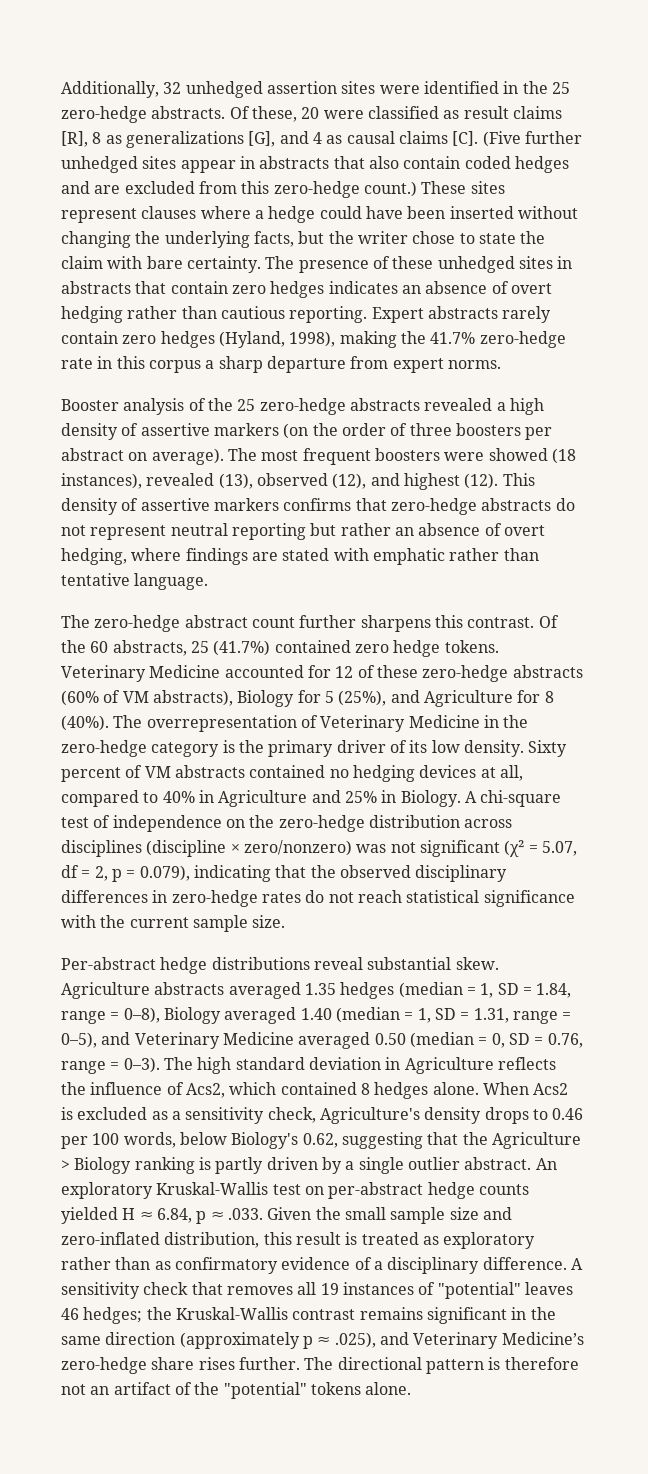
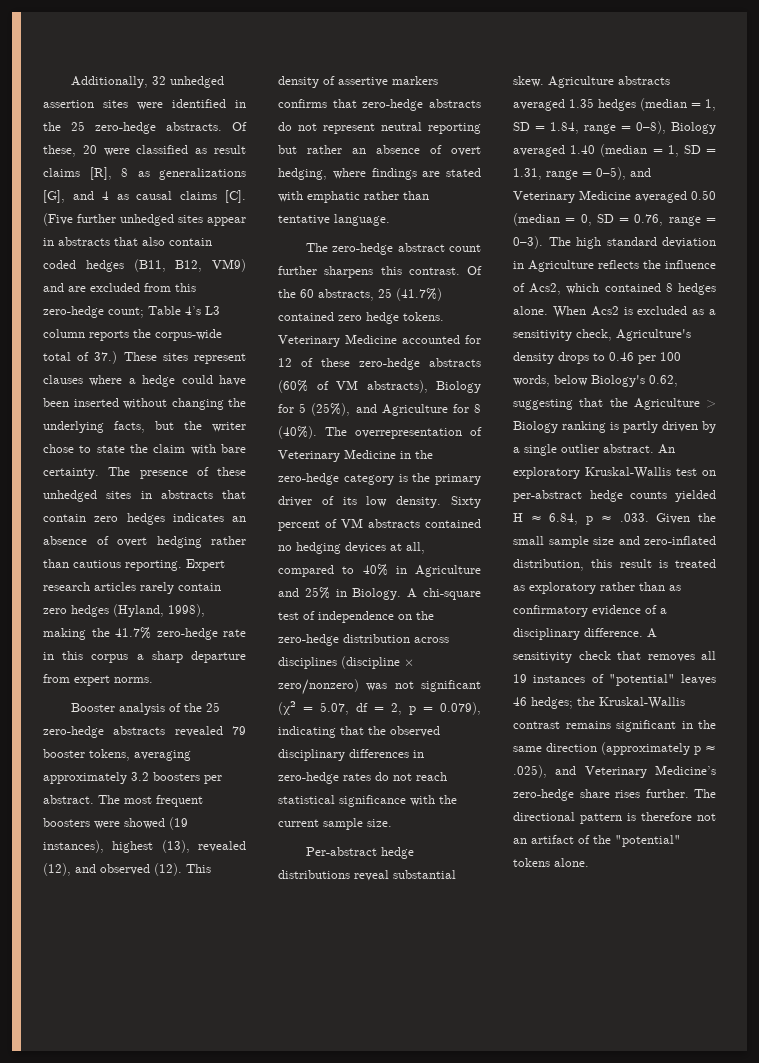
(569, 164) none -> [133,259,246,272] (B11, B12, VM9)
[363,181,417,197] count.) -> [108,306,220,318] [43,329,222,341] [43,351,118,364] count; Table 4’s L3 column reports the corpus-wide total of 37.)
[427,306,498,319] abstracts -> [43,582,136,591] research articles
[496,398,544,415] [61,423,553,440] [61,448,224,465] a high density of assertive markers (on the order of three boosters per abstract on average). -> [232,726,246,735] [43,749,191,761] [43,772,222,784] [43,795,94,804] 79 booster tokens, averaging approximately 3.2 boosters per abstract.
[551,448,576,464] [61,473,328,489] (18 instances), revealed (13), observed -> [169,817,188,830] [43,840,246,853] (19 instances), highest (13), revealed
[403,473,460,490] highest -> [100,864,150,875] observed

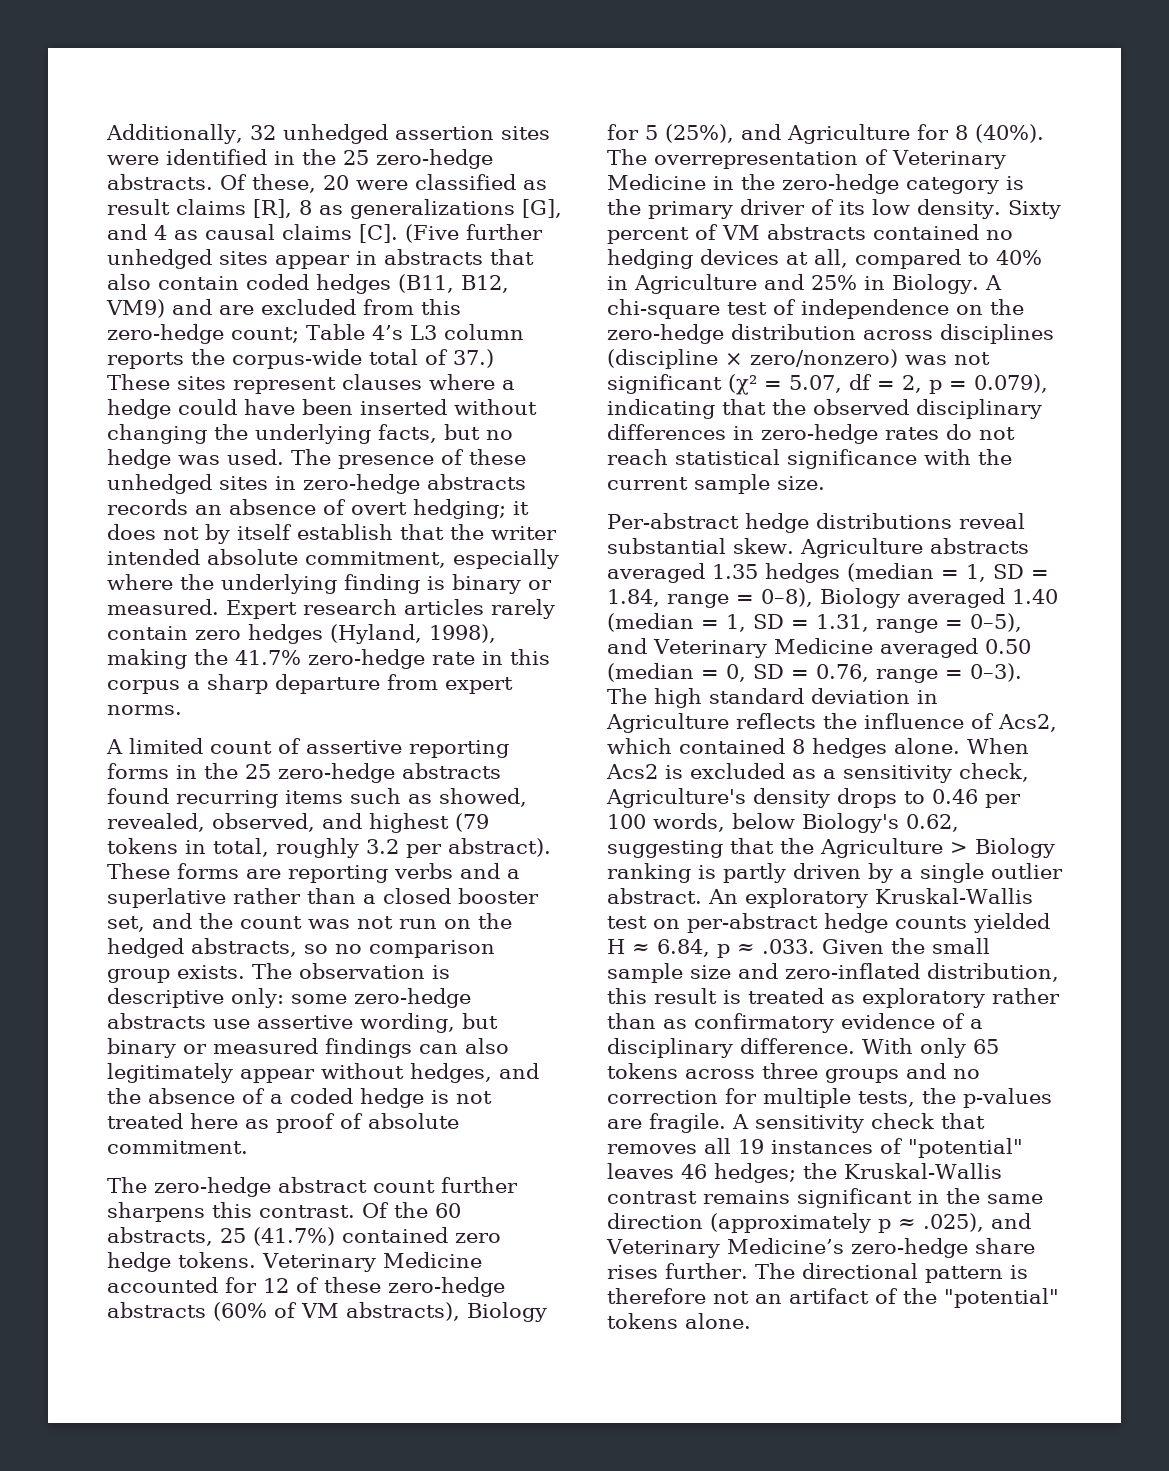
[184,421,246,432] [43,444,246,455] [43,468,99,479] the writer chose to state the claim with bare certainty. -> [486,430,513,440] [107,449,284,469] no hedge was used.
[160,490,246,499] [43,513,246,525] [43,536,246,548] [43,559,182,571] abstracts that contain zero hedges indicates an absence of overt hedging rather than cautious reporting. -> [303,474,526,494] [107,499,529,519] [107,524,557,544] [107,549,559,569] [107,574,552,594] [107,599,219,615] zero-hedge abstracts records an absence of overt hedging; it does not by itself establish that the writer intended absolute commitment, especially where the underlying finding is binary or measured.
[70,702,220,715] [43,726,246,738] [43,749,191,761] [43,772,222,784] [43,795,203,807] [43,817,188,830] [43,840,246,853] [43,863,211,876] [278,76,438,88] [278,99,481,111] [278,122,481,134] [278,145,481,156] [278,168,481,180] [278,191,429,203] [278,214,390,226] Booster analysis of the 25 zero-hedge abstracts revealed 79 booster tokens, averaging approximately 3.2 boosters per abstract. The most frequent boosters were showed (19 instances), highest (13), revealed (12), and observed (12). This density of assertive markers confirms that zero-hedge abstracts do not represent neutral reporting but rather an absence of overt hedging, where findings are stated with emphatic rather than tentative language. -> [106,738,509,758] [107,763,501,783] [107,788,527,808] [107,813,489,833] [107,838,551,858] [107,863,520,883] [107,888,539,908] [107,913,512,932] [107,938,495,958] [107,963,450,983] [107,988,471,1008] [107,1013,498,1033] [107,1038,509,1058] [107,1063,539,1083] [107,1088,492,1108] [107,1113,459,1133] [107,1140,248,1154] A limited count of assertive reporting forms in the 25 zero-hedge abstracts found recurring items such as showed, revealed, observed, and highest (79 tokens in total, roughly 3.2 per abstract). These forms are reporting verbs and a superlative rather than a closed booster set, and the count was not run on the hedged abstracts, so no comparison group exists. The observation is descriptive only: some zero-hedge abstracts use assertive wording, but binary or measured findings can also legitimately appear without hedges, and the absence of a coded hedge is not treated here as proof of absolute commitment.
(643, 632) none -> [862,1038,999,1058] [607,1063,980,1083] [607,1088,1052,1108] [607,1113,726,1133] With only 65 tokens across three groups and no correction for multiple tests, the p-values are fragile.

